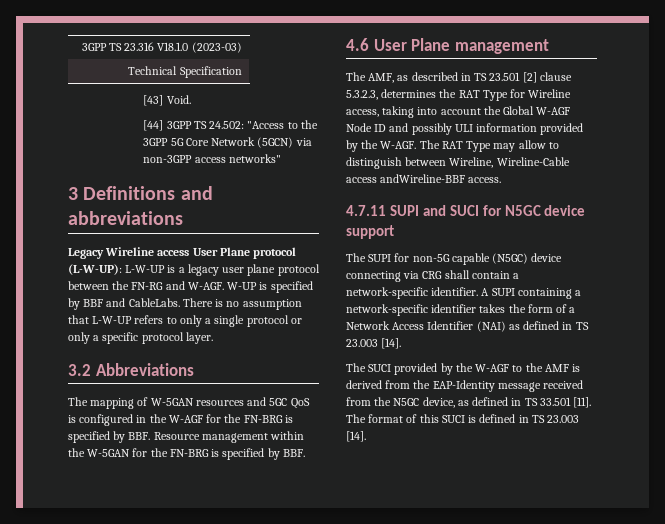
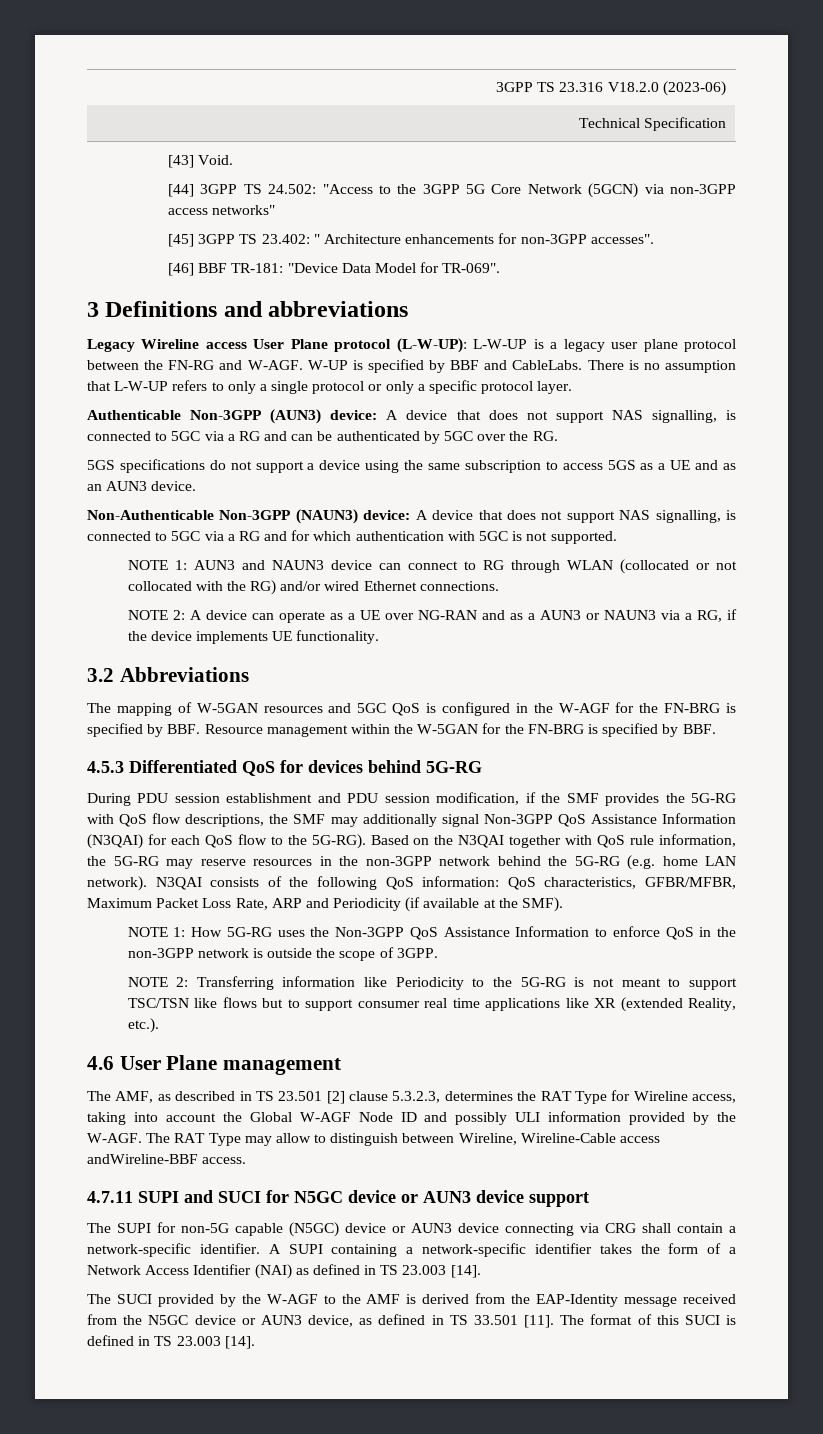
[157,42,242,53] V18.1.0 (2023-03) -> [607,81,726,96] V18.2.0 (2023-06)
(281, 158) none -> [168,233,654,247] [168,262,501,276] // [45] 3GPP TS 23.402: " Architecture enhancements for non-3GPP accesses". // [46] BBF TR-181: "Device Data Model for TR-069".
(213, 338) none -> [87,409,736,424] [87,431,558,444] [87,459,737,473] [87,481,197,491] [87,509,736,524] [87,530,617,544] [127,559,737,574] [127,580,499,595] [127,609,737,623] [127,630,380,644] // Authenticable Non-3GPP (AUN3) device: A device that does not support NAS signalling, is connected to 5GC via a RG and can be authenticated by 5GC over the RG. // 5GS specifications do not support a device using the same subscription to access 5GS as a UE and as an AUN3 device. // Non-Authenticable Non-3GPP (NAUN3) device: A device that does not support NAS signalling, is connected to 5GC via a RG and for which authentication with 5GC is not supported. // NOTE 1: AUN3 and NAUN3 device can connect to RG through WLAN (collocated or not collocated with the RG) and/or wired Ethernet connections. // NOTE 2: A device can operate as a UE over NG-RAN and as a AUN3 or NAUN3 via a RG, if the device implements UE functionality.
(305, 453) none -> [87,760,482,776] [87,792,736,806] [87,813,736,827] [87,834,736,849] [87,855,736,870] [87,876,737,891] [87,897,564,912] [127,926,737,940] [127,947,438,961] [127,976,738,990] [127,997,736,1012] [127,1018,159,1033] // 4.5.3 Differentiated QoS for devices behind 5G-RG // During PDU session establishment and PDU session modification, if the SMF provides the 5G-RG with QoS flow descriptions, the SMF may additionally signal Non-3GPP QoS Assistance Information (N3QAI) for each QoS flow to the 5G-RG). Based on the N3QAI together with QoS rule information, the 5G-RG may reserve resources in the non-3GPP network behind the 5G-RG (e.g. home LAN network). N3QAI consists of the following QoS information: QoS characteristics, GFBR/MFBR, Maximum Packet Loss Rate, ARP and Periodicity (if available at the SMF). // NOTE 1: How 5G-RG uses the Non-3GPP QoS Assistance Information to enforce QoS in the non-3GPP network is outside the scope of 3GPP. // NOTE 2: Transferring information like Periodicity to the 5G-RG is not meant to support TSC/TSN like flows but to support consumer real time applications like XR (extended Reality, etc.).
(586, 210) none -> [401,1190,524,1203] or AUN3 device
(563, 257) none -> [392,1223,499,1233] or AUN3 device
(420, 402) none -> [194,1315,302,1325] device or AUN3

